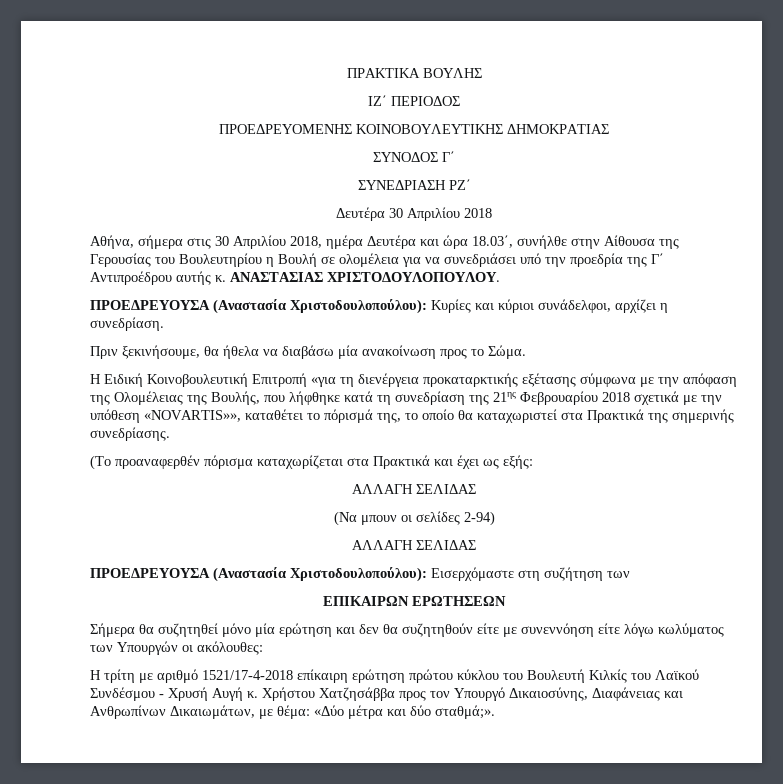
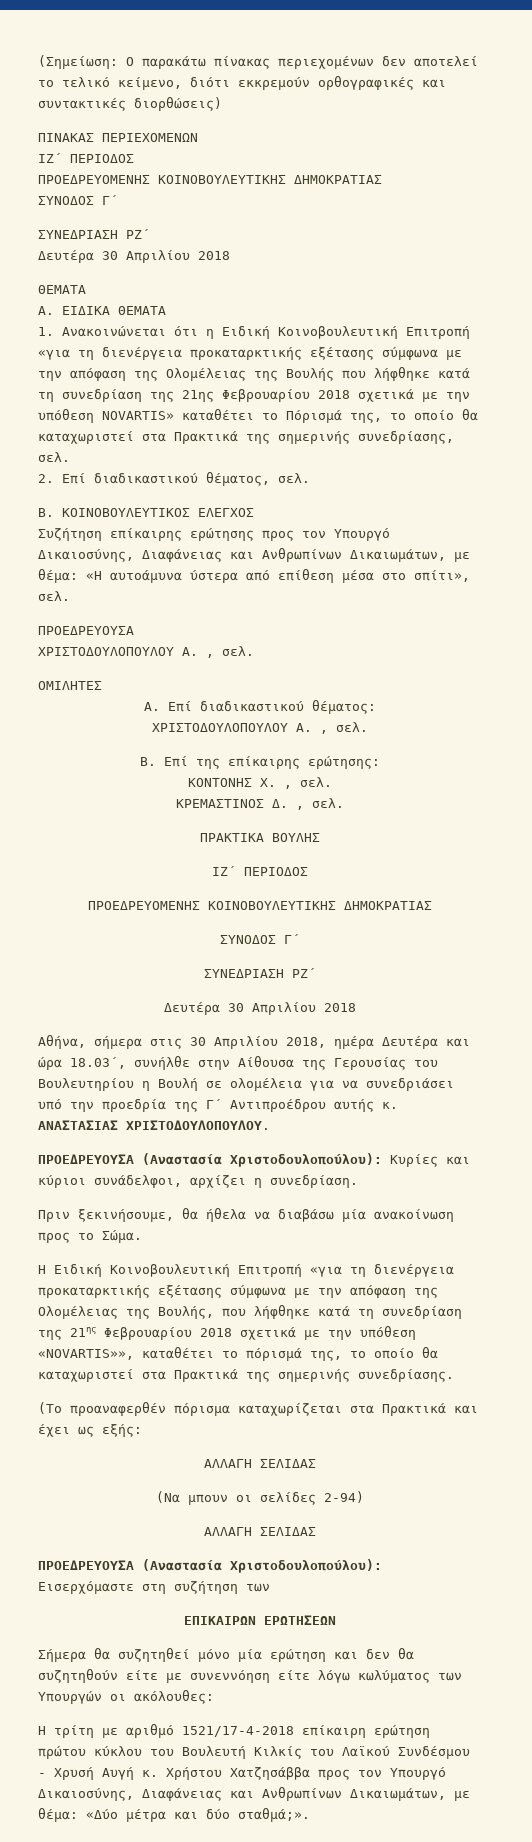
(346, 73) none -> [38,55,478,69] [38,76,446,90] [38,97,222,111] [38,133,198,142] [38,153,134,163] [38,175,382,184] [38,195,118,205] [38,229,150,239] [38,250,230,263] [38,285,86,294] [38,306,166,315] [38,325,470,339] [38,347,462,360] [38,367,470,381] [38,388,470,402] [38,409,478,423] [38,431,454,444] [38,452,70,462] [38,472,310,486] [38,508,254,517] [38,528,390,541] [38,548,470,562] [38,569,470,583] [38,591,70,601] [38,626,134,635] [38,646,254,658] [38,681,102,690] [143,700,376,714] [151,722,368,734] [139,756,380,769] [187,777,332,789] [175,798,344,810] (Σημείωση: Ο παρακάτω πίνακας περιεχομένων δεν αποτελεί το τελικό κείμενο, διότι εκκρεμούν ορθογραφικές και συντακτικές διορθώσεις) // ΠΙΝΑΚΑΣ ΠΕΡΙΕΧΟΜΕΝΩΝ // ΙΖ΄ ΠΕΡΙΟΔΟΣ // ΠΡΟΕΔΡΕΥΟΜΕΝΗΣ ΚΟΙΝΟΒΟΥΛΕΥΤΙΚΗΣ ΔΗΜΟΚΡΑΤΙΑΣ // ΣΥΝΟΔΟΣ Γ΄ // ΣΥΝΕΔΡΙΑΣΗ ΡΖ΄ // Δευτέρα 30 Απριλίου 2018 // ΘΕΜΑΤΑ // Α. ΕΙΔΙΚΑ ΘΕΜΑΤΑ // 1. Ανακοινώνεται ότι η Ειδική Κοινοβουλευτική Επιτροπή «για τη διενέργεια προκαταρκτικής εξέτασης σύμφωνα με την απόφαση της Ολομέλειας της Βουλής που λήφθηκε κατά τη συνεδρίαση της 21ης Φεβρουαρίου 2018 σχετικά με την υπόθεση NOVARTIS» καταθέτει το Πόρισμά της, το οποίο θα καταχωριστεί στα Πρακτικά της σημερινής συνεδρίασης, σελ. // 2. Επί διαδικαστικού θέματος, σελ. // Β. ΚΟΙΝΟΒΟΥΛΕΥΤΙΚΟΣ ΕΛΕΓΧΟΣ // Συζήτηση επίκαιρης ερώτησης προς τον Υπουργό Δικαιοσύνης, Διαφάνειας και Ανθρωπίνων Δικαιωμάτων, με θέμα: «Η αυτοάμυνα ύστερα από επίθεση μέσα στο σπίτι», σελ. // ΠΡΟΕΔΡΕΥΟΥΣΑ // ΧΡΙΣΤΟΔΟΥΛΟΠΟΥΛΟΥ Α. , σελ. // ΟΜΙΛΗΤΕΣ // Α. Επί διαδικαστικού θέματος: // ΧΡΙΣΤΟΔΟΥΛΟΠΟΥΛΟΥ Α. , σελ. // Β. Επί της επίκαιρης ερώτησης: // ΚΟΝΤΟΝΗΣ Χ. , σελ. // ΚΡΕΜΑΣΤΙΝΟΣ Δ. , σελ. //

